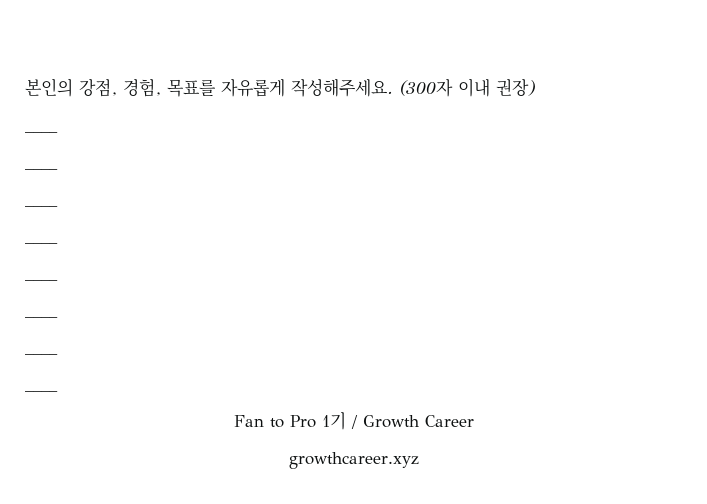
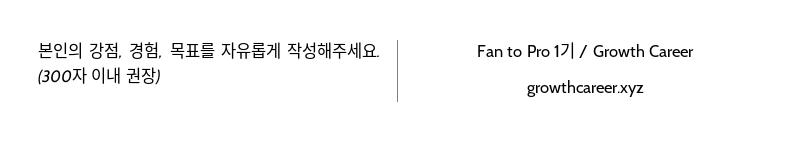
[25,131,58,133] [25,168,58,170] [25,205,58,207] [25,242,58,244] [25,279,58,281] [25,316,58,318] [25,353,58,355] [25,390,58,392] // ____ // ____ // ____ // ____ // ____ // ____ // ____ // ____ -> (160, 76) none

